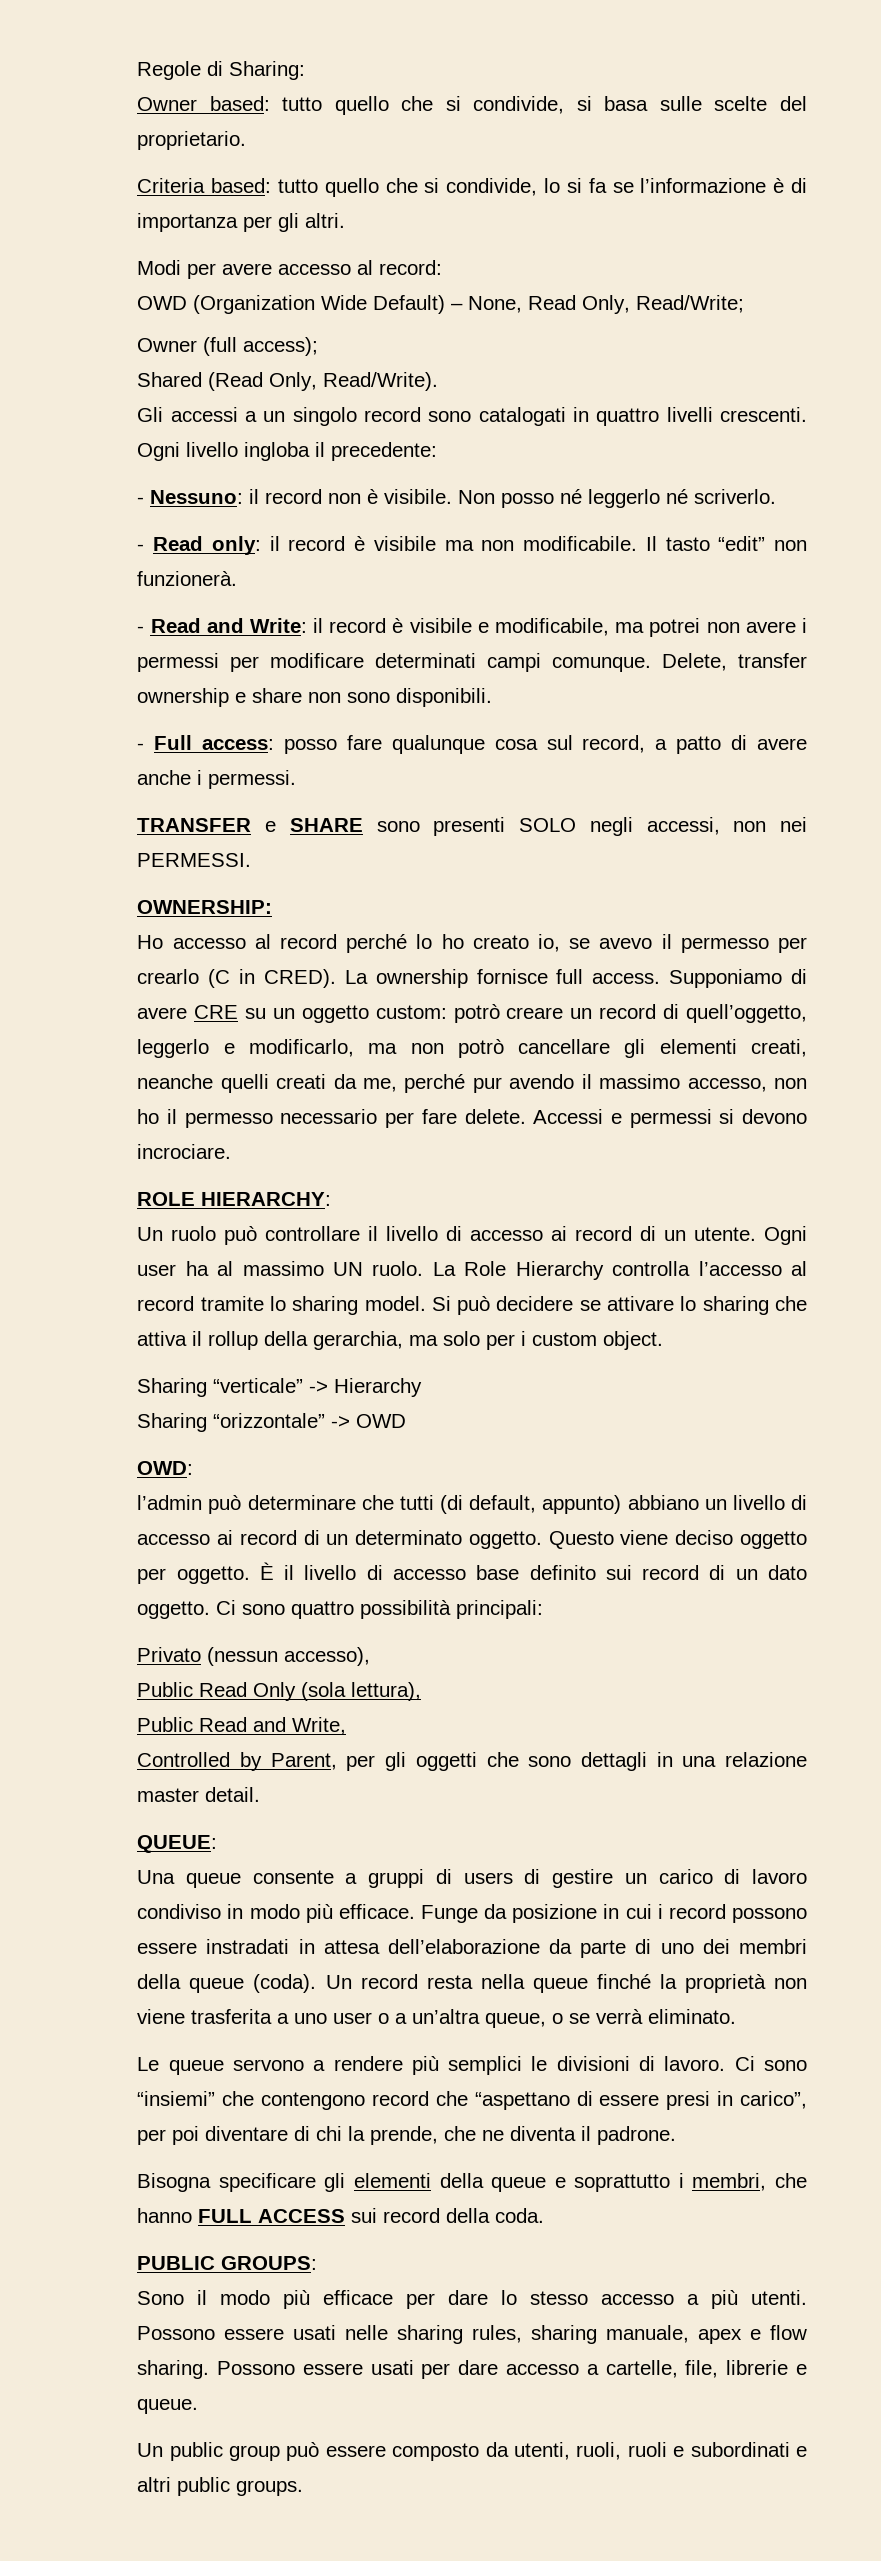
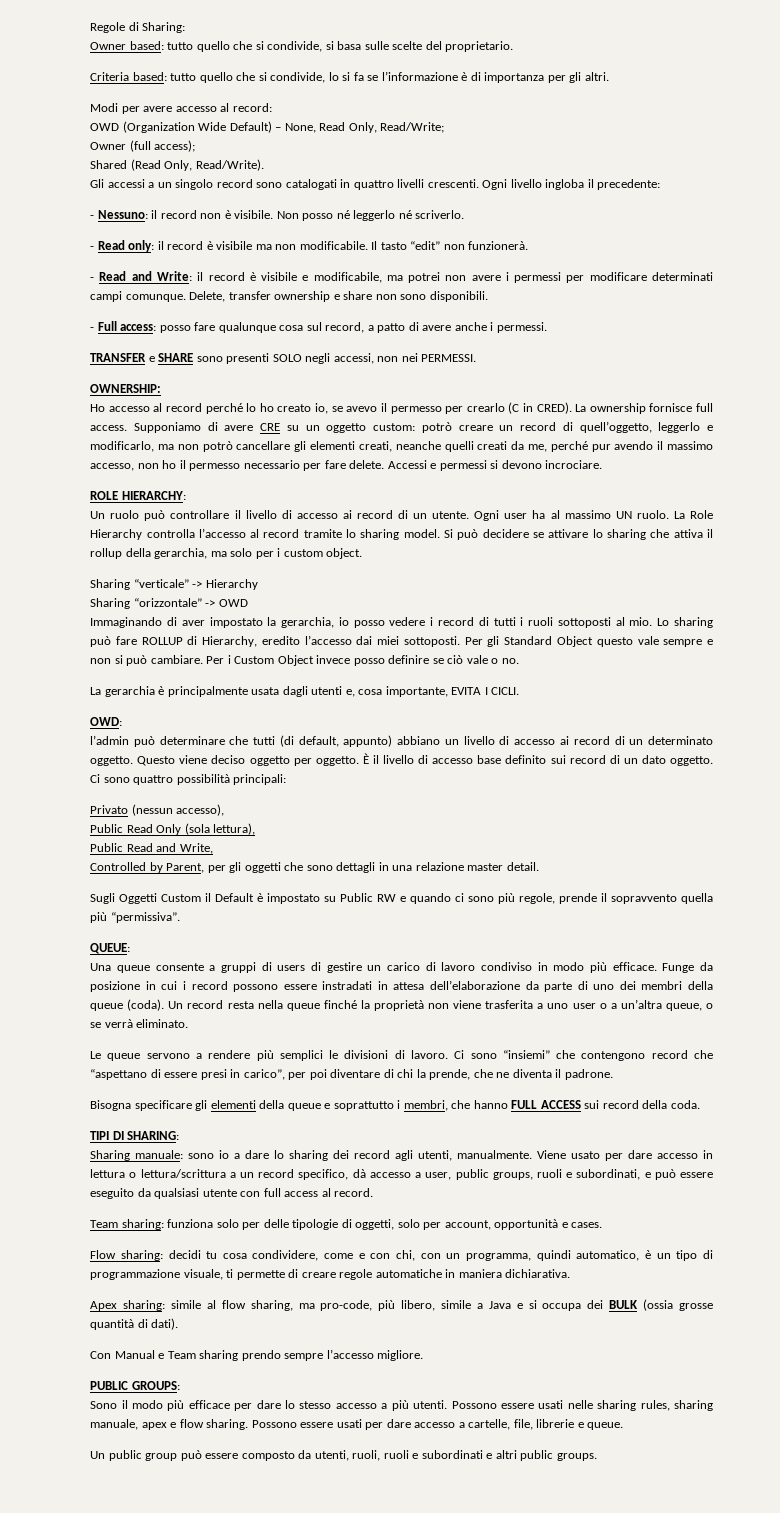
(407, 1421) none -> [90,617,714,628] [90,635,713,647] [90,655,519,666] [90,686,520,697] // Immaginando di aver impostato la gerarchia, io posso vedere i record di tutti i ruoli sottoposti al mio. Lo sharing può fare ROLLUP di Hierarchy, eredito l’accesso dai miei sottoposti. Per gli Standard Object questo vale sempre e non si può cambiare. Per i Custom Object invece posso definire se ciò vale o no. // La gerarchia è principalmente usata dagli utenti e, cosa importante, EVITA I CICLI.
(261, 1794) none -> [90,893,713,904] [90,912,180,923] // Sugli Oggetti Custom il Default è impostato su Public RW e quando ci sono più regole, prende il sopravvento quella più “permissiva”.
(545, 2215) none -> [90,1131,180,1140] [90,1150,714,1161] [90,1169,714,1180] [90,1188,374,1199] [90,1219,603,1230] [90,1250,714,1261] [90,1269,571,1280] [90,1299,713,1311] [90,1318,179,1330] [90,1349,424,1361] // TIPI DI SHARING: // Sharing manuale: sono io a dare lo sharing dei record agli utenti, manualmente. Viene usato per dare accesso in lettura o lettura/scrittura a un record specifico, dà accesso a user, public groups, ruoli e subordinati, e può essere eseguito da qualsiasi utente con full access al record. // Team sharing: funziona solo per delle tipologie di oggetti, solo per account, opportunità e cases. // Flow sharing: decidi tu cosa condividere, come e con chi, con un programma, quindi automatico, è un tipo di programmazione visuale, ti permette di creare regole automatiche in maniera dichiarativa. // Apex sharing: simile al flow sharing, ma pro-code, più libero, simile a Java e si occupa dei BULK (ossia grosse quantità di dati). // Con Manual e Team sharing prendo sempre l’accesso migliore.

